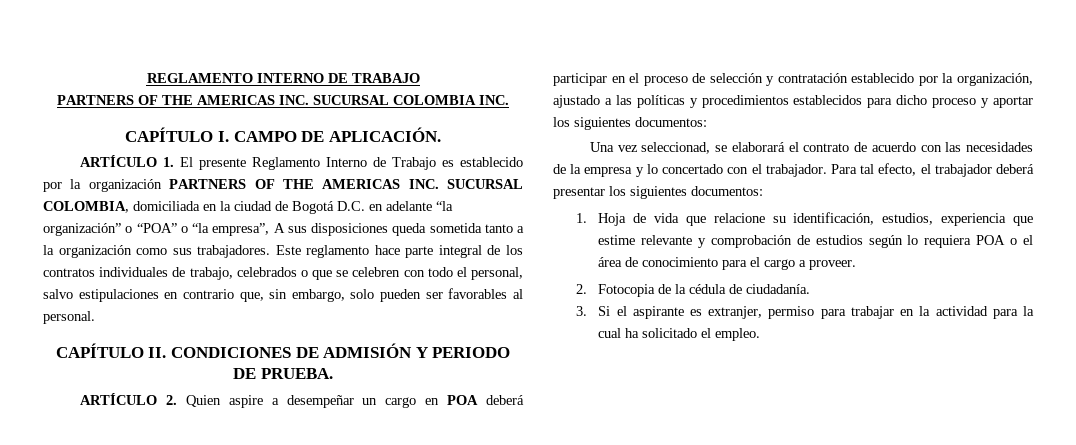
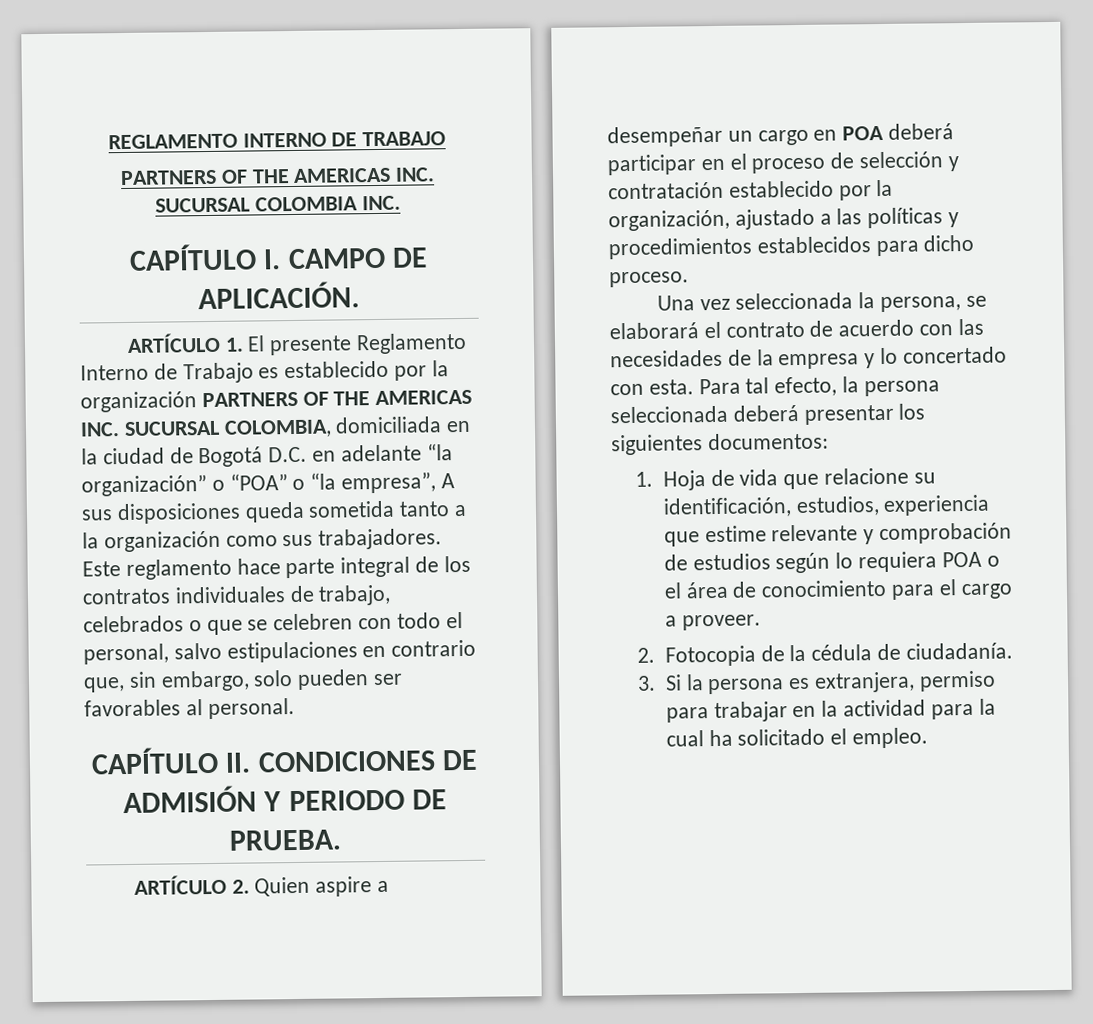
[932,96,1033,108] [553,117,707,130] proceso y aportar los siguientes documentos: -> [609,271,689,288] proceso.
[641,142,711,154] seleccionad, -> [735,292,961,313] seleccionada la persona,
[751,164,827,177] el trabajador. -> [648,379,694,395] esta.
[920,164,992,177] el trabajador -> [842,376,940,397] [610,405,728,424] la persona seleccionada
[616,306,763,319] el aspirante es extranjer, -> [685,671,915,695] la persona es extranjera,

